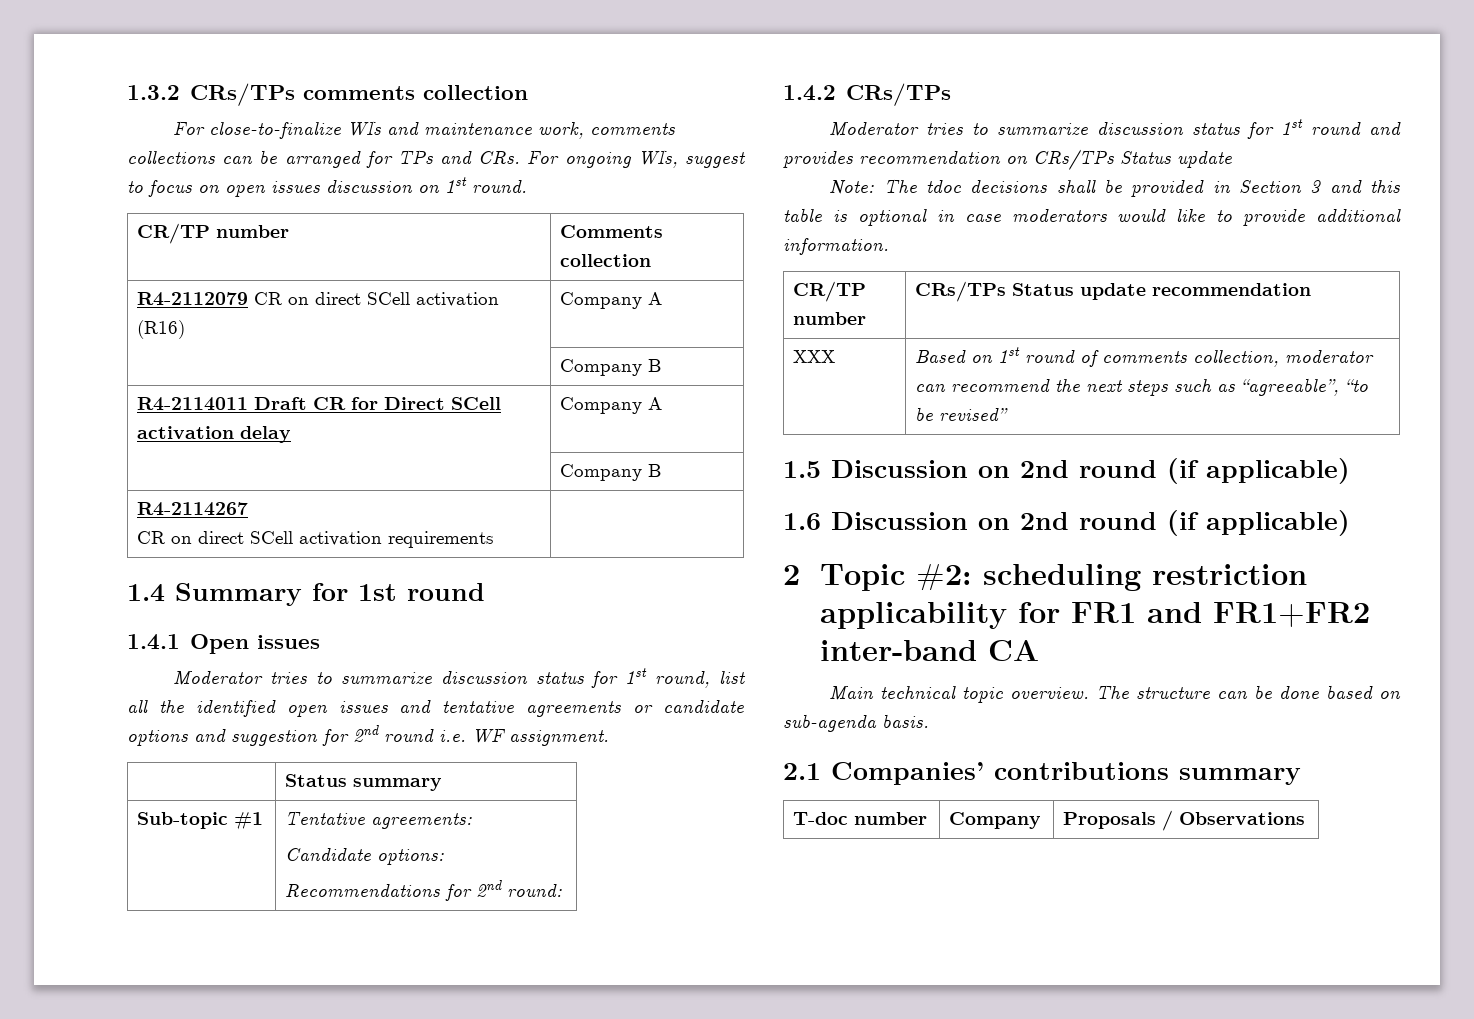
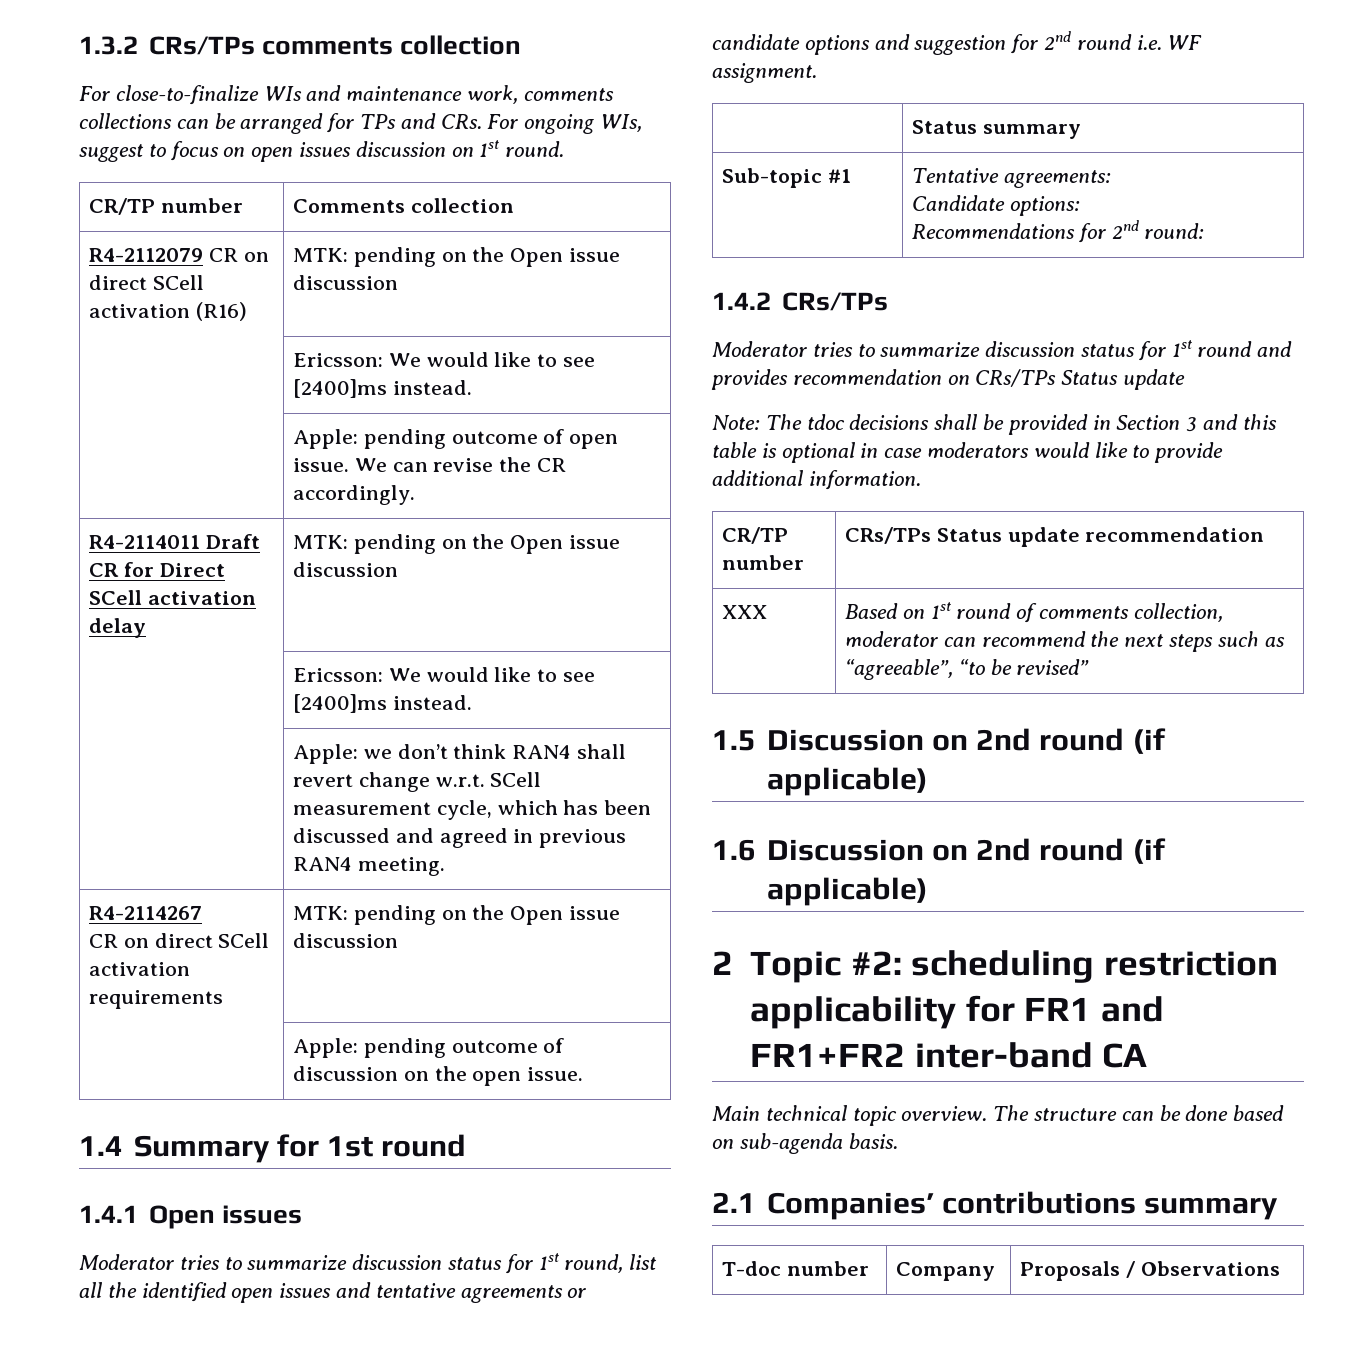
[560,292,663,309] [560,359,662,376] Company A // | Company B -> [293,247,621,267] [293,275,399,290] [293,352,596,367] [293,379,472,398] [293,429,619,449] [293,457,567,472] [293,485,416,505] MTK: pending on the Open issue discussion // | Ericsson: We would like to see [2400]ms instead. // | Apple: pending outcome of open issue. We can revise the CR accordingly.
[560,397,663,414] [560,464,662,481] Company A // | Company B -> [293,534,621,554] [293,562,399,577] [293,667,596,682] [293,694,472,713] [293,744,627,764] [293,772,542,792] [293,800,652,820] [293,828,627,848] [293,857,445,876] MTK: pending on the Open issue discussion // | Ericsson: We would like to see [2400]ms instead. // | Apple: we don’t think RAN4 shall revert change w.r.t. SCell measurement cycle, which has been discussed and agreed in previous RAN4 meeting.
(494, 539) none -> [293,905,621,925] [293,933,399,948] [293,1038,565,1058] [293,1066,584,1086] MTK: pending on the Open issue discussion // | Apple: pending outcome of discussion on the open issue.

